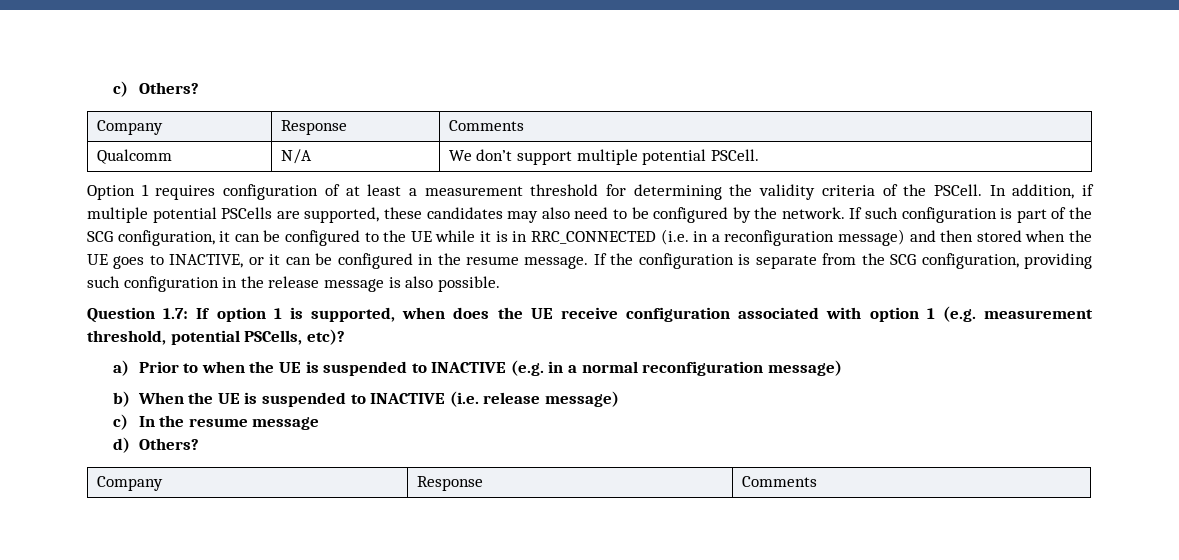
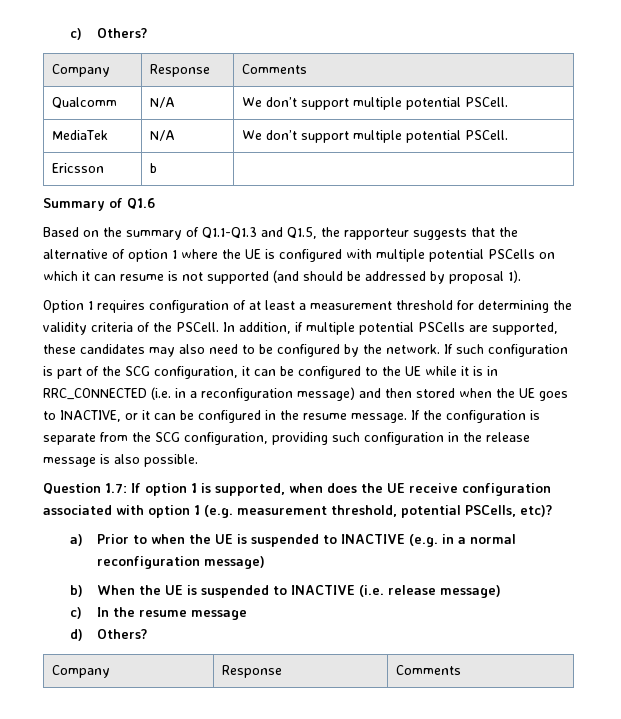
(759, 155) none -> [51,130,108,140] [149,130,175,141] [241,130,508,143] [51,163,104,173] [149,163,157,173] [43,198,155,211] [43,227,518,240] [43,249,555,262] [43,270,521,284] // MediaTek | N/A | We don’t support multiple potential PSCell. // Ericsson | b | // Summary of Q1.6 // Based on the summary of Q1.1-Q1.3 and Q1.5, the rapporteur suggests that the alternative of option 1 where the UE is configured with multiple potential PSCells on which it can resume is not supported (and should be addressed by proposal 1).

